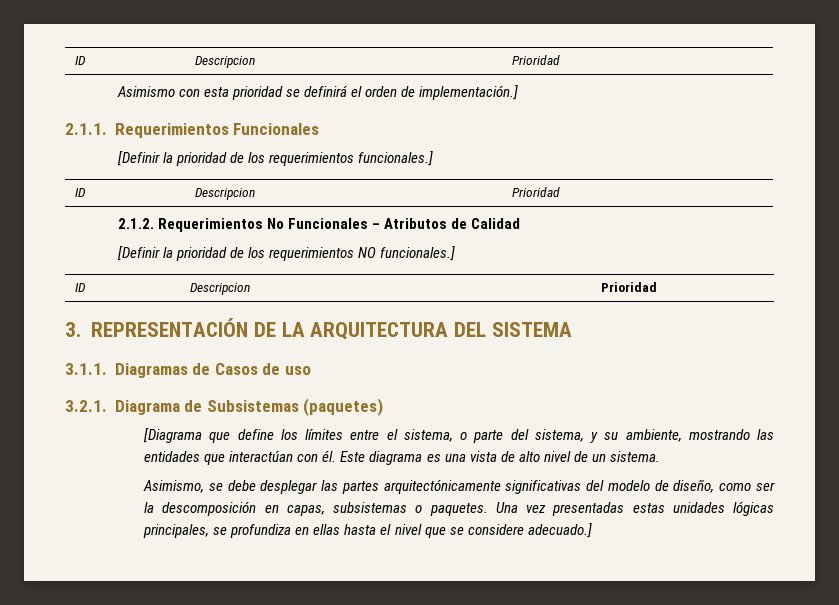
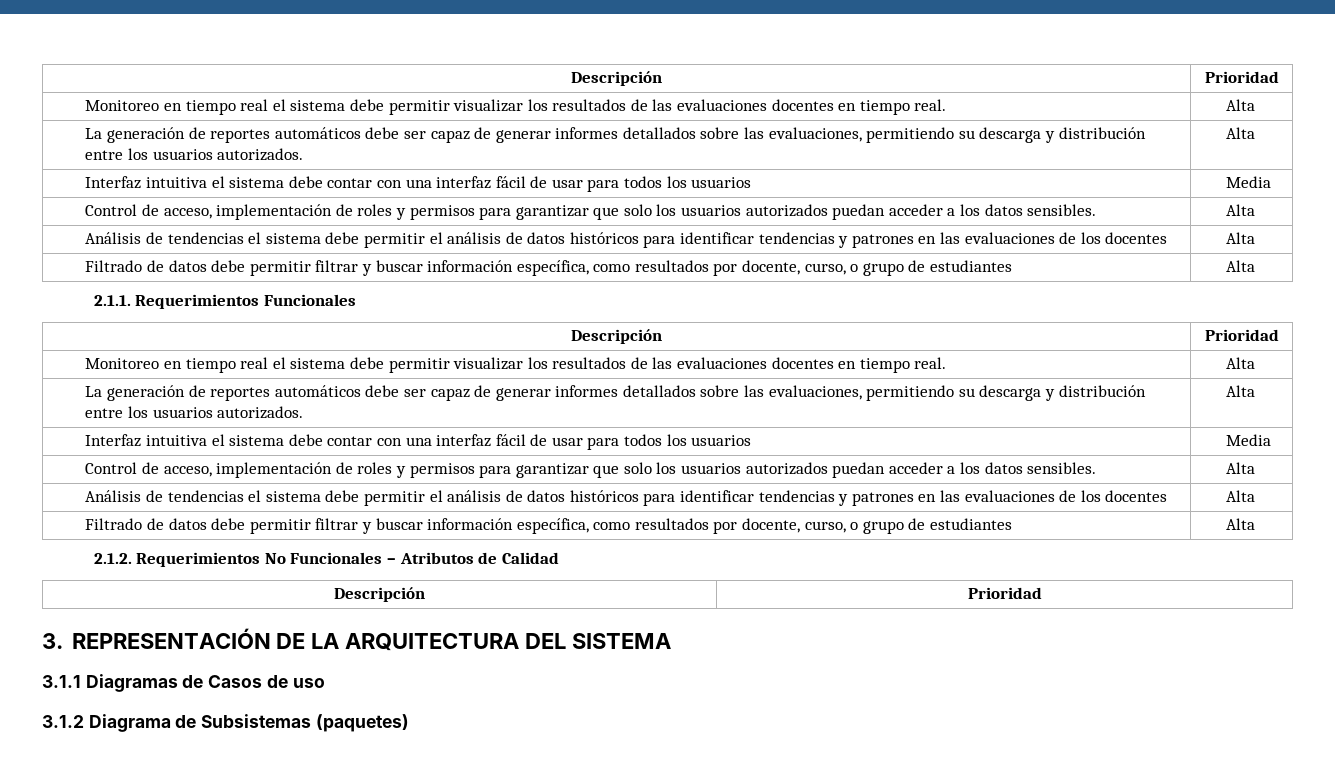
[74,56,86,65] [194,56,255,68] [511,55,560,65] [116,85,519,100] [65,123,320,138] [116,151,434,166] [74,188,86,197] [194,188,255,200] [511,187,560,197] ID | Descripcion | Prioridad // Asimismo con esta prioridad se definirá el orden de implementación.] // 2.1.1. Requerimientos Funcionales // [Definir la prioridad de los requerimientos funcionales.] // ID | Descripcion | Prioridad -> [571,71,662,86] [1204,71,1279,83] [85,99,947,115] [1225,99,1255,111] [85,127,1146,143] [85,148,304,161] [1225,127,1255,139] [85,176,752,192] [1225,176,1271,188] [85,204,1097,220] [1225,204,1255,216] [85,232,1168,248] [1225,232,1255,244] [85,260,1012,276] [1225,260,1255,272] [93,294,356,309] [571,329,662,344] [1204,329,1279,341] [85,357,947,373] [1225,357,1255,369] [85,385,1146,401] [85,406,304,419] [1225,385,1255,397] [85,434,752,450] [1225,434,1271,446] [85,462,1097,478] [1225,462,1255,474] [85,490,1168,506] [1225,490,1255,502] [85,518,1012,534] [1225,518,1255,530] Descripción | Prioridad // Monitoreo en tiempo real el sistema debe permitir visualizar los resultados de las evaluaciones docentes en tiempo real. | Alta // La generación de reportes automáticos debe ser capaz de generar informes detallados sobre las evaluaciones, permitiendo su descarga y distribución entre los usuarios autorizados. | Alta // Interfaz intuitiva el sistema debe contar con una interfaz fácil de usar para todos los usuarios | Media // Control de acceso, implementación de roles y permisos para garantizar que solo los usuarios autorizados puedan acceder a los datos sensibles. | Alta // Análisis de tendencias el sistema debe permitir el análisis de datos históricos para identificar tendencias y patrones en las evaluaciones de los docentes | Alta // Filtrado de datos debe permitir filtrar y buscar información específica, como resultados por docente, curso, o grupo de estudiantes | Alta // 2.1.1. Requerimientos Funcionales // Descripción | Prioridad // Monitoreo en tiempo real el sistema debe permitir visualizar los resultados de las evaluaciones docentes en tiempo real. | Alta // La generación de reportes automáticos debe ser capaz de generar informes detallados sobre las evaluaciones, permitiendo su descarga y distribución entre los usuarios autorizados. | Alta // Interfaz intuitiva el sistema debe contar con una interfaz fácil de usar para todos los usuarios | Media // Control de acceso, implementación de roles y permisos para garantizar que solo los usuarios autorizados puedan acceder a los datos sensibles. | Alta // Análisis de tendencias el sistema debe permitir el análisis de datos históricos para identificar tendencias y patrones en las evaluaciones de los docentes | Alta // Filtrado de datos debe permitir filtrar y buscar información específica, como resultados por docente, curso, o grupo de estudiantes | Alta
[116,246,456,261] [74,283,86,292] [189,283,250,295] // [Definir la prioridad de los requerimientos NO funcionales.] // ID | Descripcion -> [334,587,425,602] // Descripción
[65,363,107,375] 3.1.1. -> [42,675,81,688] 3.1.1
[65,400,107,412] 3.2.1. -> [42,715,84,728] 3.1.2
[143,428,775,443] [144,450,660,465] [143,479,775,494] [144,501,774,516] [143,523,592,538] // [Diagrama que define los límites entre el sistema, o parte del sistema, y su ambiente, mostrando las entidades que interactúan con él. Este diagrama es una vista de alto nivel de un sistema. // Asimismo, se debe desplegar las partes arquitectónicamente significativas del modelo de diseño, como ser la descomposición en capas, subsistemas o paquetes. Una vez presentadas estas unidades lógicas principales, se profundiza en ellas hasta el nivel que se considere adecuado.] -> (409, 723) none

